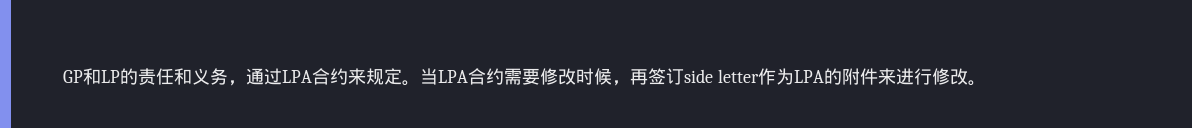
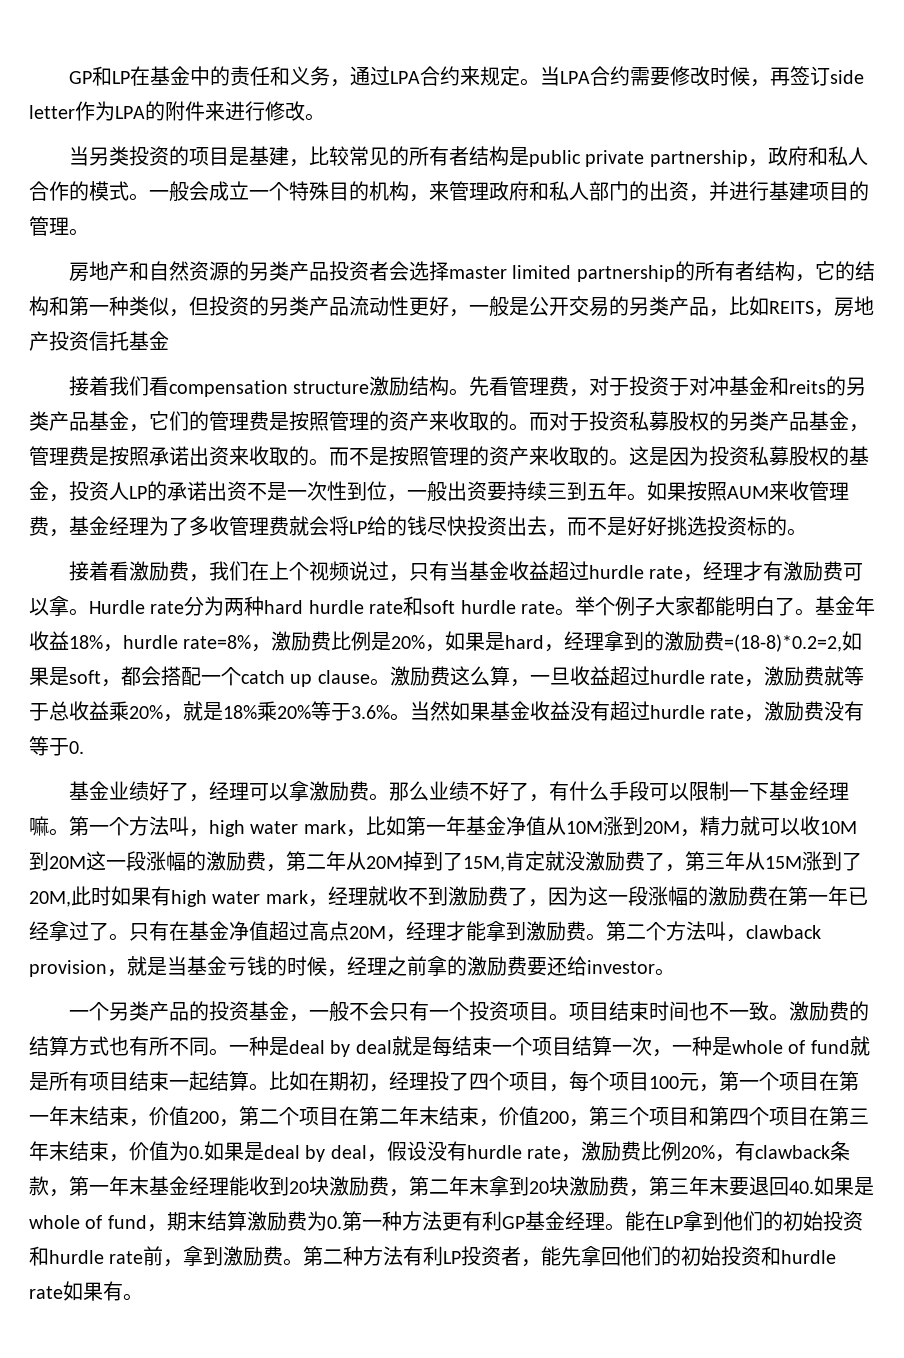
(120, 76) none -> [129,66,210,86] 在基金中
(986, 83) none -> [68,146,868,167] [29,181,869,202] [29,216,89,236] [68,261,875,282] [29,296,874,317] [29,331,169,351] [68,376,867,397] [29,411,869,432] [29,446,869,466] [29,481,849,502] [29,516,807,537] [68,561,864,582] [29,596,875,617] [29,631,863,652] [29,666,865,687] [29,701,865,722] [29,736,84,756] [68,781,849,802] [29,816,857,837] [29,851,862,872] [29,886,868,907] [29,921,821,942] [29,956,675,977] [68,1001,869,1022] [29,1036,870,1057] [29,1071,859,1092] [29,1106,869,1127] [29,1141,851,1162] [29,1176,874,1197] [29,1211,863,1232] [29,1246,837,1267] [29,1281,143,1301] // 当另类投资的项目是基建，比较常见的所有者结构是public private partnership，政府和私人合作的模式。一般会成立一个特殊目的机构，来管理政府和私人部门的出资，并进行基建项目的管理。 // 房地产和自然资源的另类产品投资者会选择master limited partnership的所有者结构，它的结构和第一种类似，但投资的另类产品流动性更好，一般是公开交易的另类产品，比如REITS，房地产投资信托基金 // 接着我们看compensation structure激励结构。先看管理费，对于投资于对冲基金和reits的另类产品基金，它们的管理费是按照管理的资产来收取的。而对于投资私募股权的另类产品基金，管理费是按照承诺出资来收取的。而不是按照管理的资产来收取的。这是因为投资私募股权的基金，投资人LP的承诺出资不是一次性到位，一般出资要持续三到五年。如果按照AUM来收管理费，基金经理为了多收管理费就会将LP给的钱尽快投资出去，而不是好好挑选投资标的。 // 接着看激励费，我们在上个视频说过，只有当基金收益超过hurdle rate，经理才有激励费可以拿。Hurdle rate分为两种hard hurdle rate和soft hurdle rate。举个例子大家都能明白了。基金年收益18%，hurdle rate=8%，激励费比例是20%，如果是hard，经理拿到的激励费=(18-8)*0.2=2,如果是soft，都会搭配一个catch up clause。激励费这么算，一旦收益超过hurdle rate，激励费就等于总收益乘20%，就是18%乘20%等于3.6%。当然如果基金收益没有超过hurdle rate，激励费没有等于0. // 基金业绩好了，经理可以拿激励费。那么业绩不好了，有什么手段可以限制一下基金经理嘛。第一个方法叫，high water mark，比如第一年基金净值从10M涨到20M，精力就可以收10M到20M这一段涨幅的激励费，第二年从20M掉到了15M,肯定就没激励费了，第三年从15M涨到了20M,此时如果有high water mark，经理就收不到激励费了，因为这一段涨幅的激励费在第一年已经拿过了。只有在基金净值超过高点20M，经理才能拿到激励费。第二个方法叫，clawback provision，就是当基金亏钱的时候，经理之前拿的激励费要还给investor。 // 一个另类产品的投资基金，一般不会只有一个投资项目。项目结束时间也不一致。激励费的结算方式也有所不同。一种是deal by deal就是每结束一个项目结算一次，一种是whole of fund就是所有项目结束一起结算。比如在期初，经理投了四个项目，每个项目100元，第一个项目在第一年末结束，价值200，第二个项目在第二年末结束，价值200，第三个项目和第四个项目在第三年末结束，价值为0.如果是deal by deal，假设没有hurdle rate，激励费比例20%，有clawback条款，第一年末基金经理能收到20块激励费，第二年末拿到20块激励费，第三年末要退回40.如果是whole of fund，期末结算激励费为0.第一种方法更有利GP基金经理。能在LP拿到他们的初始投资和hurdle rate前，拿到激励费。第二种方法有利LP投资者，能先拿回他们的初始投资和hurdle rate如果有。

